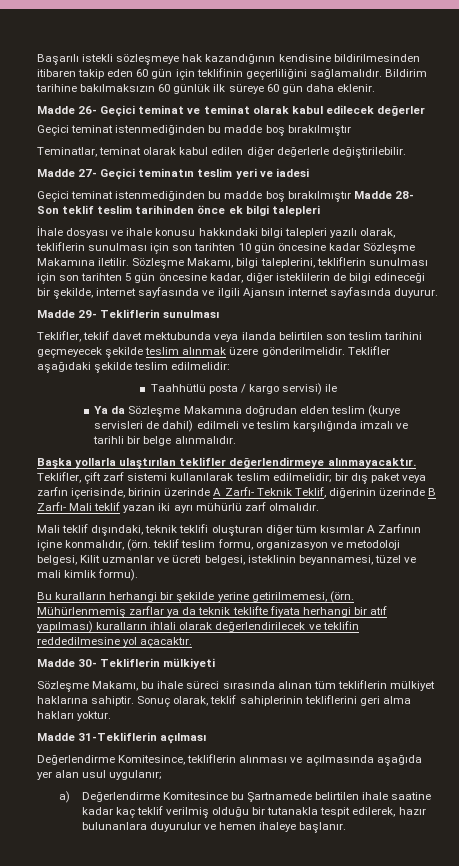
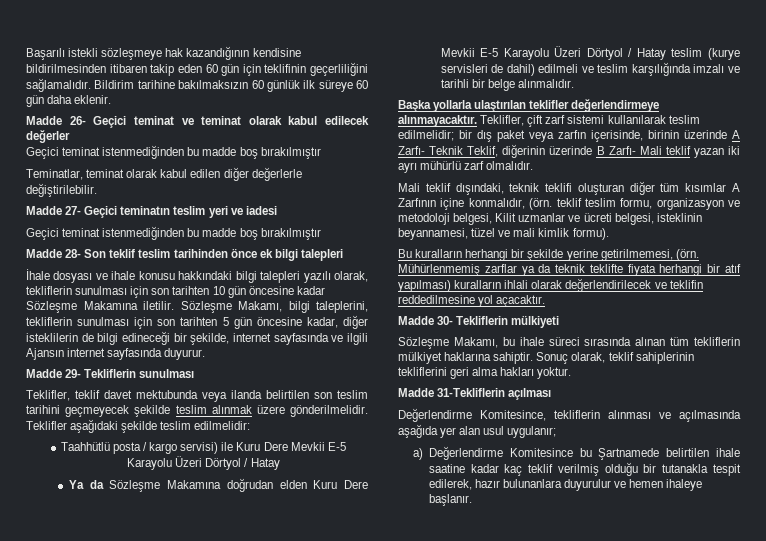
(351, 196) none -> (321, 234) //
(338, 388) none -> [236,442,346,451] [127,456,280,470] Kuru Dere Mevkii E-5 Karayolu Üzeri Dörtyol / Hatay
(329, 410) none -> [313,480,368,489] [440,46,666,60] Kuru Dere Mevkii E-5 Karayolu Üzeri Dörtyol / Hatay

